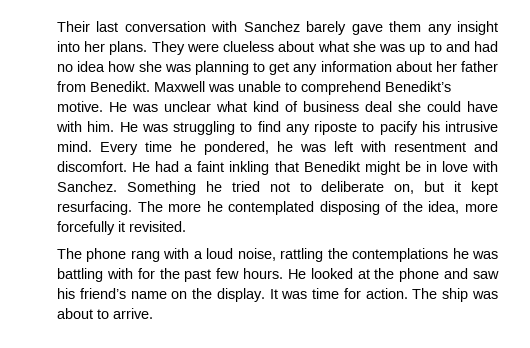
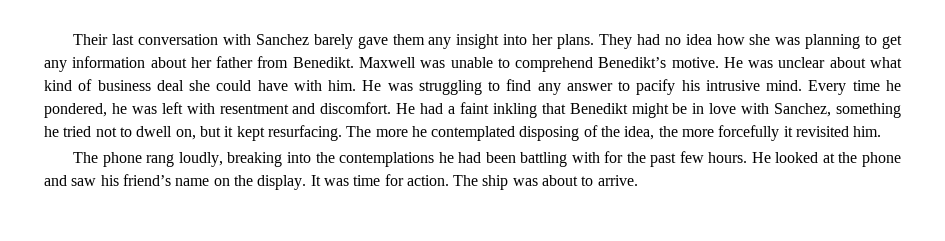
[186,41,470,55] were clueless about what she was up to and -> (632, 41) none
(211, 106) none -> [829,57,866,68] about
[314,121,357,135] riposte -> [566,83,613,91] answer
[57,181,196,195] Sanchez. Something -> [774,103,902,118] Sanchez, something
[321,181,385,192] deliberate -> [136,126,173,137] dwell
(460, 207) none -> [658,126,678,137] the
[129,221,186,232] revisited. -> [796,126,882,137] revisited him.
[163,248,324,262] with a loud noise, rattling -> [178,152,311,167] loudly, breaking into
[472,251,498,259] was -> [458,152,516,163] had been

